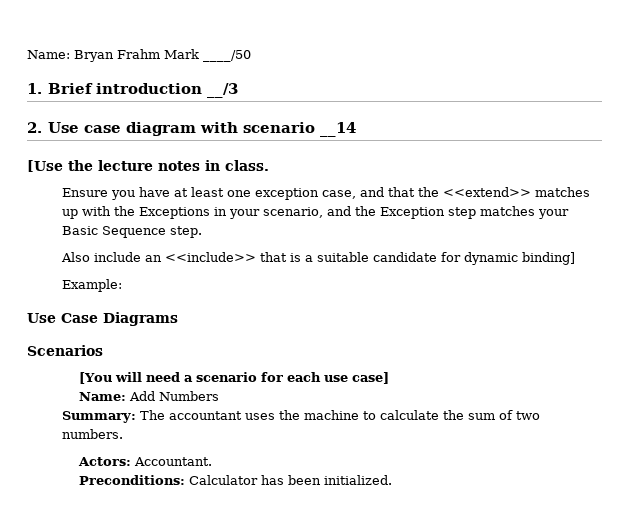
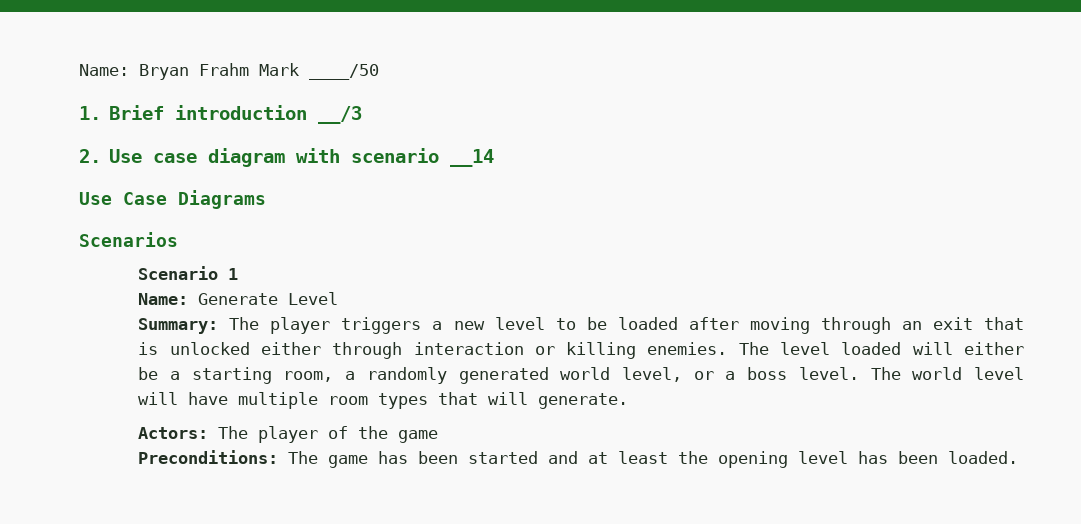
[27,160,269,172] [61,187,590,200] [61,206,569,219] [61,226,202,238] [60,252,575,265] [61,279,122,292] [27,312,178,326] [27,345,103,356] [79,372,390,384] [79,391,220,401] [Use the lecture notes in class. // Ensure you have at least one exception case, and that the <<extend>> matches up with the Exceptions in your scenario, and the Exception step matches your Basic Sequence step. // Also include an <<include>> that is a suitable candidate for dynamic binding] // Example: // Use Case Diagrams // Scenarios // [You will need a scenario for each use case] // Name: Add Numbers -> [79,190,266,209] [79,232,178,247] [138,266,239,280] [138,292,339,305] Use Case Diagrams // Scenarios // Scenario 1 // Name: Generate Level
[168,410,540,420] [61,429,123,439] [78,457,213,466] [79,475,393,485] accountant uses the machine to calculate the sum of two numbers. // Actors: Accountant. // Preconditions: Calculator has been initialized. -> [270,317,1024,334] [138,342,1025,359] [138,367,1025,384] [138,392,629,409] [138,426,439,443] [138,450,1019,468] player triggers a new level to be loaded after moving through an exit that is unlocked either through interaction or killing enemies. The level loaded will either be a starting room, a randomly generated world level, or a boss level. The world level will have multiple room types that will generate. // Actors: The player of the game // Preconditions: The game has been started and at least the opening level has been loaded.

